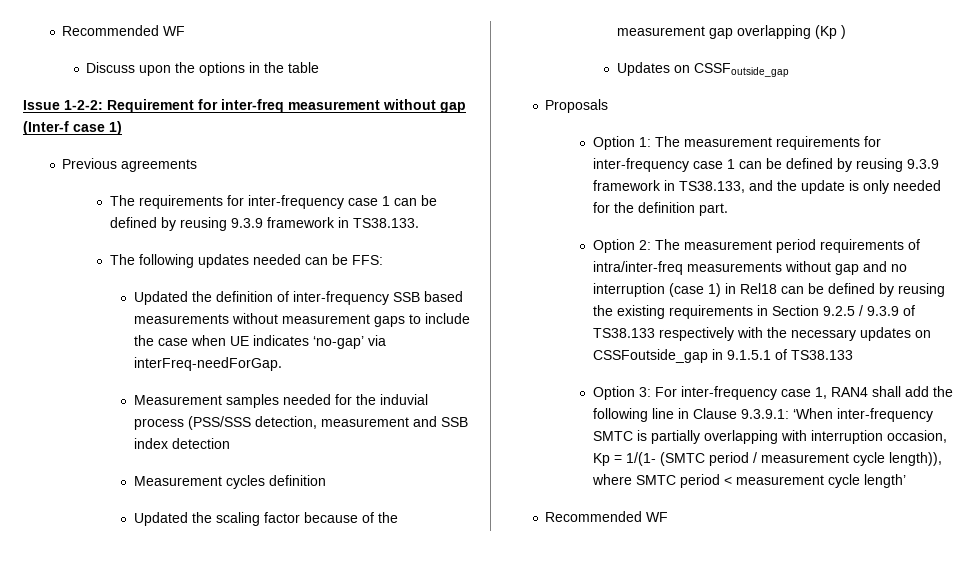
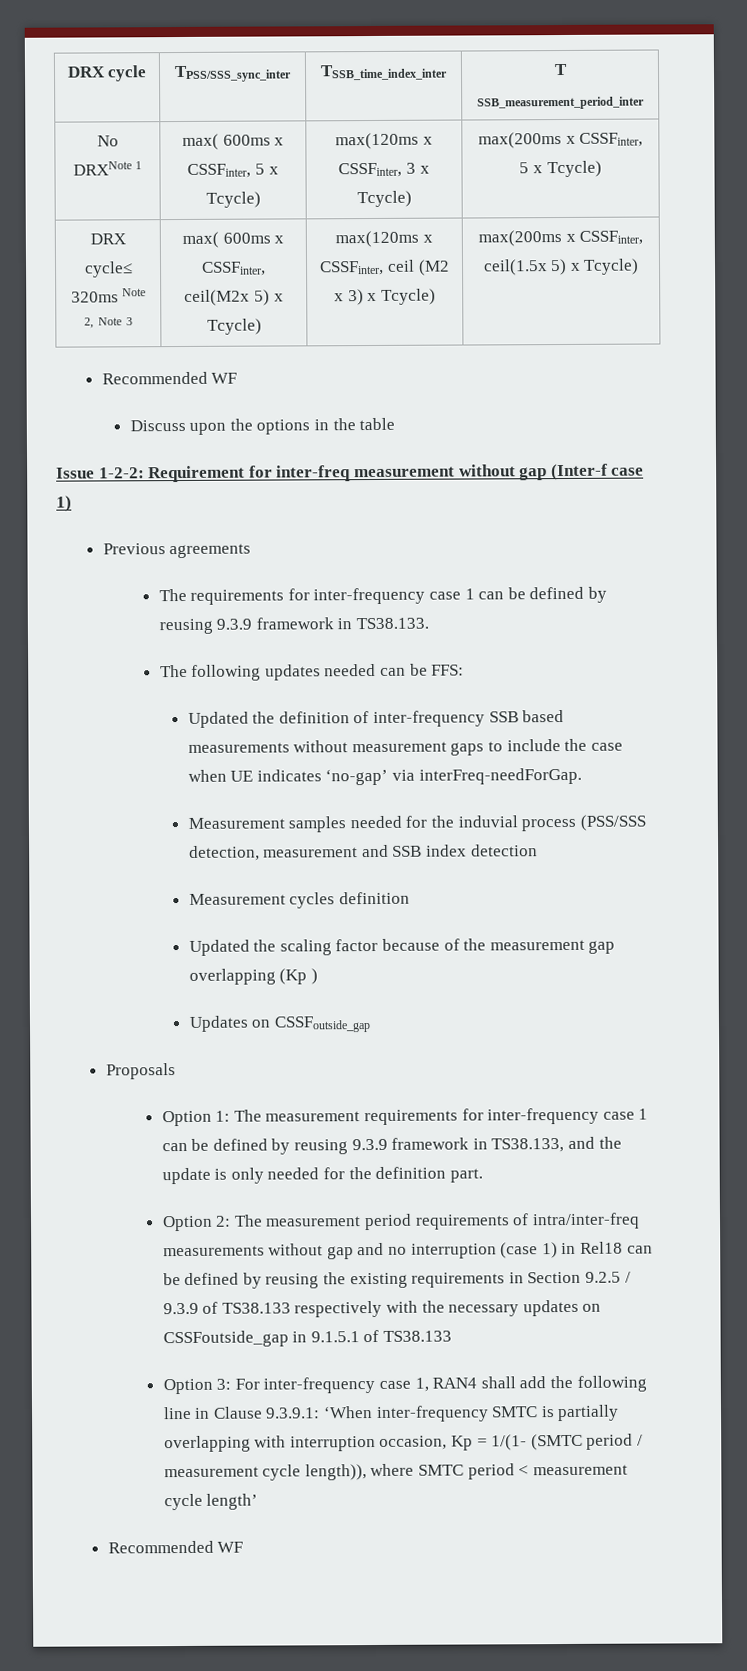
(62, 30) none -> [66,65,148,82] [174,65,292,83] [320,64,448,81] [553,63,568,76] [477,96,645,110] [96,135,119,147] [72,161,143,176] [181,133,285,150] [187,163,279,178] [205,191,261,208] [335,132,433,150] [338,162,430,178] [356,190,412,208] [477,132,644,149] [519,160,602,178] [89,233,126,245] [83,261,133,278] [70,288,147,303] [84,317,133,329] [181,231,285,248] [201,261,266,276] [184,289,284,306] [206,318,262,335] [335,230,433,248] [319,259,450,276] [334,288,436,306] [477,230,644,247] [482,258,640,276] DRX cycle | TPSS/SSS_sync_inter | TSSB_time_index_inter | T SSB_measurement_period_inter // No DRXNote 1 | max( 600ms x CSSFinter, 5 x Tcycle) | max(120ms x CSSFinter, 3 x Tcycle) | max(200ms x CSSFinter, 5 x Tcycle) // DRX cycle≤ 320ms Note 2, Note 3 | max( 600ms x CSSFinter, ceil(M2x 5) x Tcycle) | max(120ms x CSSFinter, ceil (M2 x 3) x Tcycle) | max(200ms x CSSFinter, ceil(1.5x 5) x Tcycle) //

